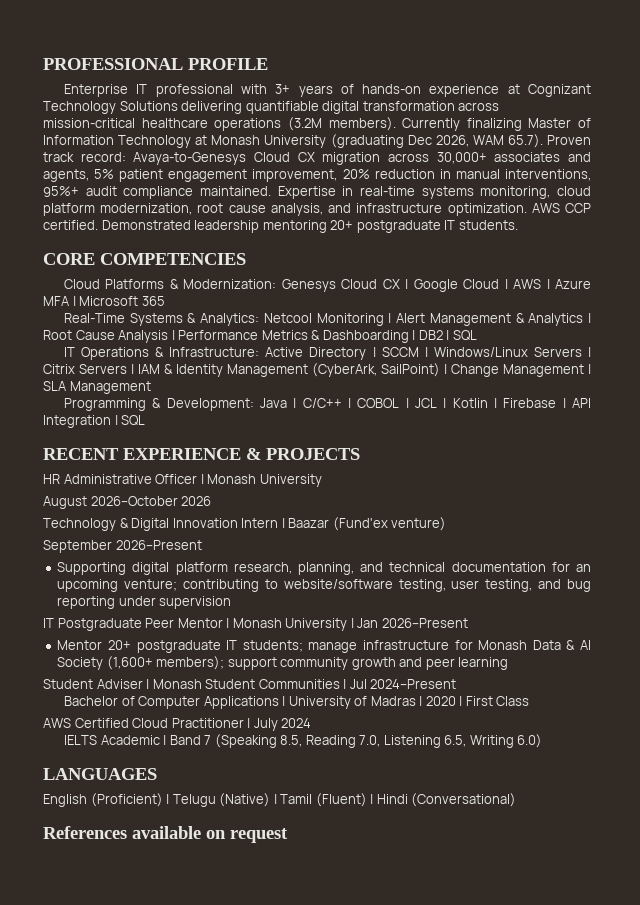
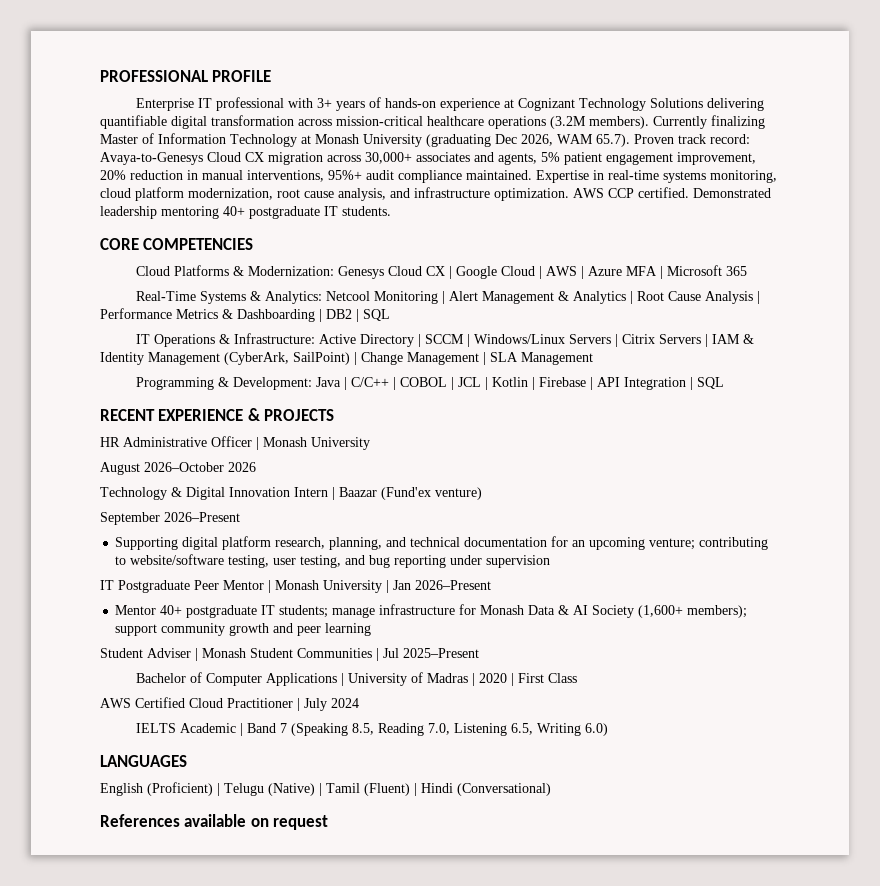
[330,220,354,230] 20+ -> [223,206,245,216] 40+
[107,640,131,650] 20+ -> [160,605,183,615] 40+
[370,679,457,689] 2024–Present -> [403,648,479,658] 2025–Present

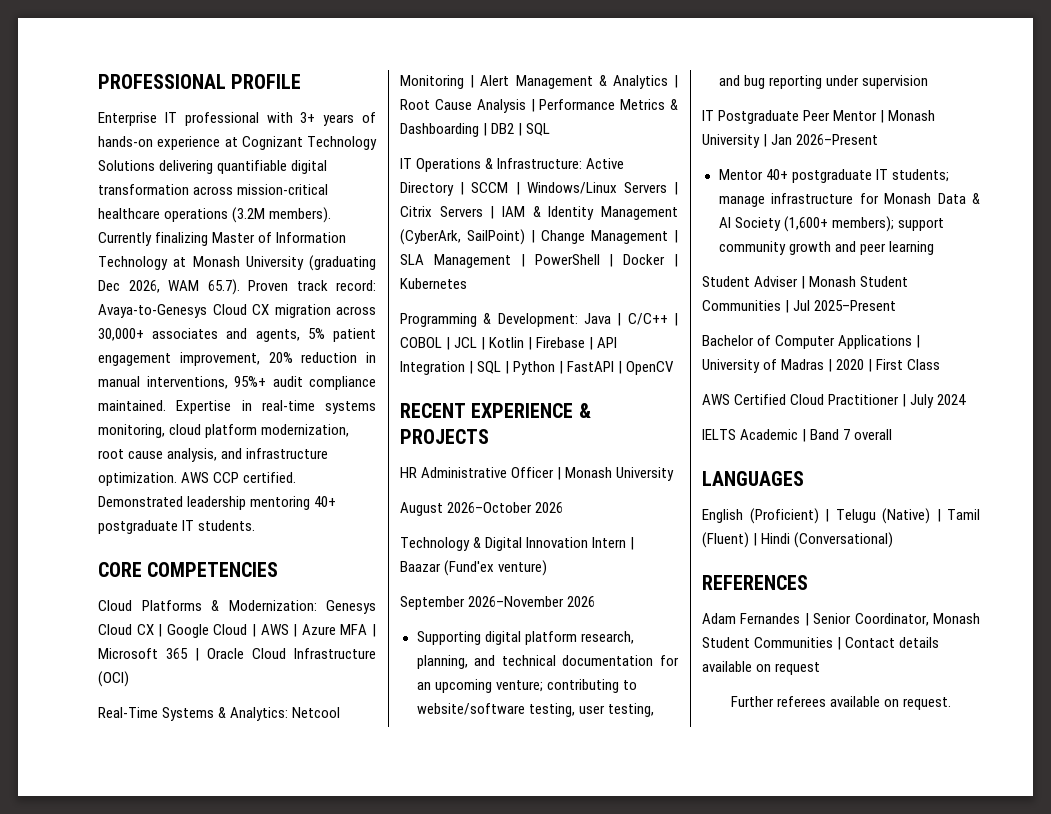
(747, 271) none -> [195,648,376,661] [98,671,129,687] | Oracle Cloud Infrastructure (OCI)
(593, 358) none -> [520,254,678,267] [400,278,467,289] | PowerShell | Docker | Kubernetes
(724, 383) none -> [505,361,675,375] | Python | FastAPI | OpenCV
[164,512,240,522] 2026–Present -> [468,596,596,607] 2026–November 2026
[290,723,608,736] (Speaking 8.5, Reading 7.0, Listening 6.5, Writing 6.0) -> [854,429,893,440] overall
[100,814,329,830] References available on request -> [702,575,808,590] [702,613,980,626] [702,637,940,650] [702,661,821,675] [730,696,952,710] REFERENCES // Adam Fernandes | Senior Coordinator, Monash Student Communities | Contact details available on request // Further referees available on request.

